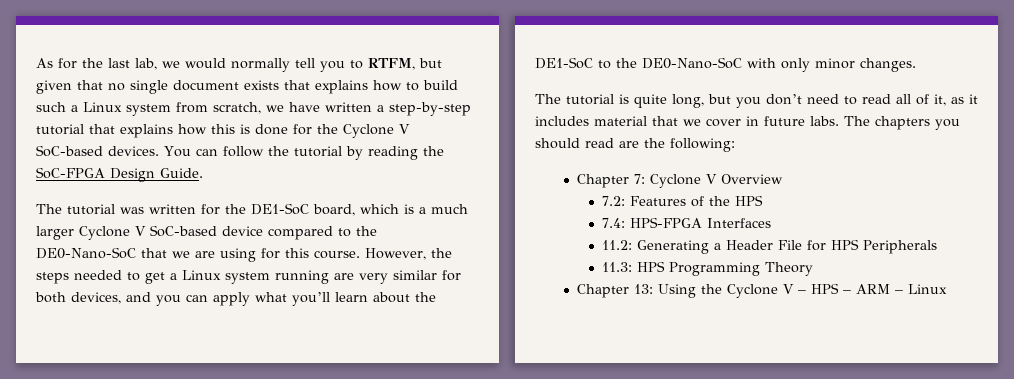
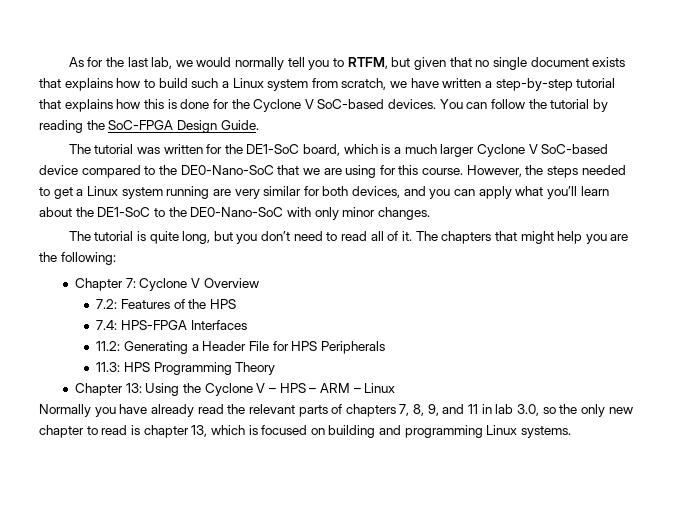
[934,94,978,106] [535,116,960,130] [535,138,614,149] it, as it includes material that we cover in future labs. The chapters you should read -> [401,231,607,244] it. The chapters that might help you
(947, 289) none -> [39,404,633,417] [39,425,572,438] // Normally you have already read the relevant parts of chapters 7, 8, 9, and 11 in lab 3.0, so the only new chapter to read is chapter 13, which is focused on building and programming Linux systems.

